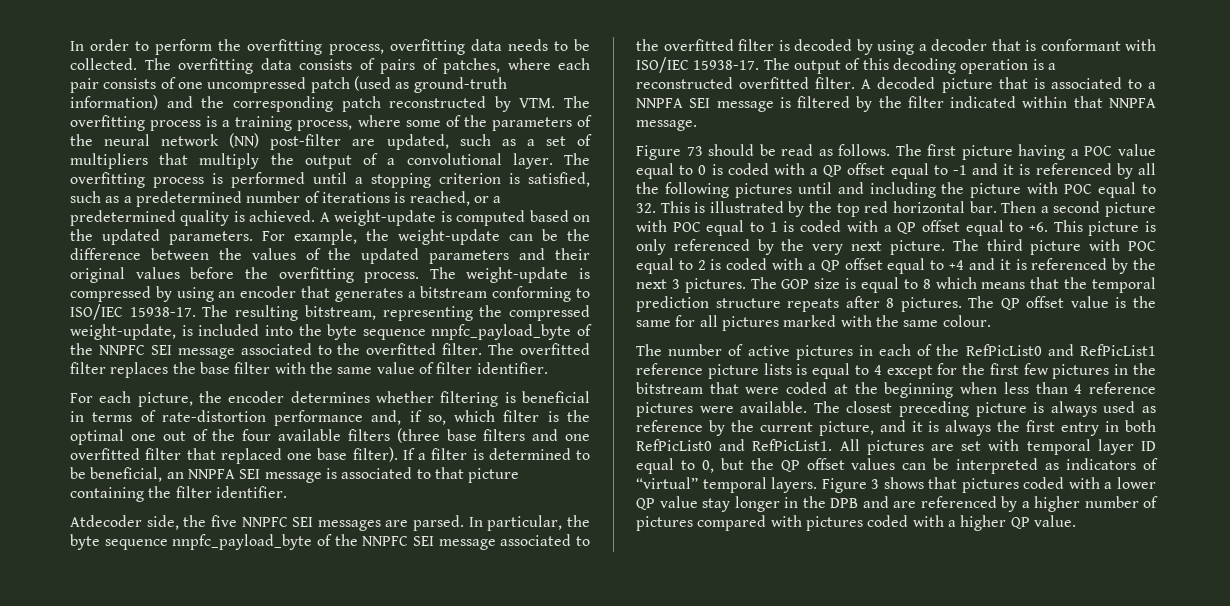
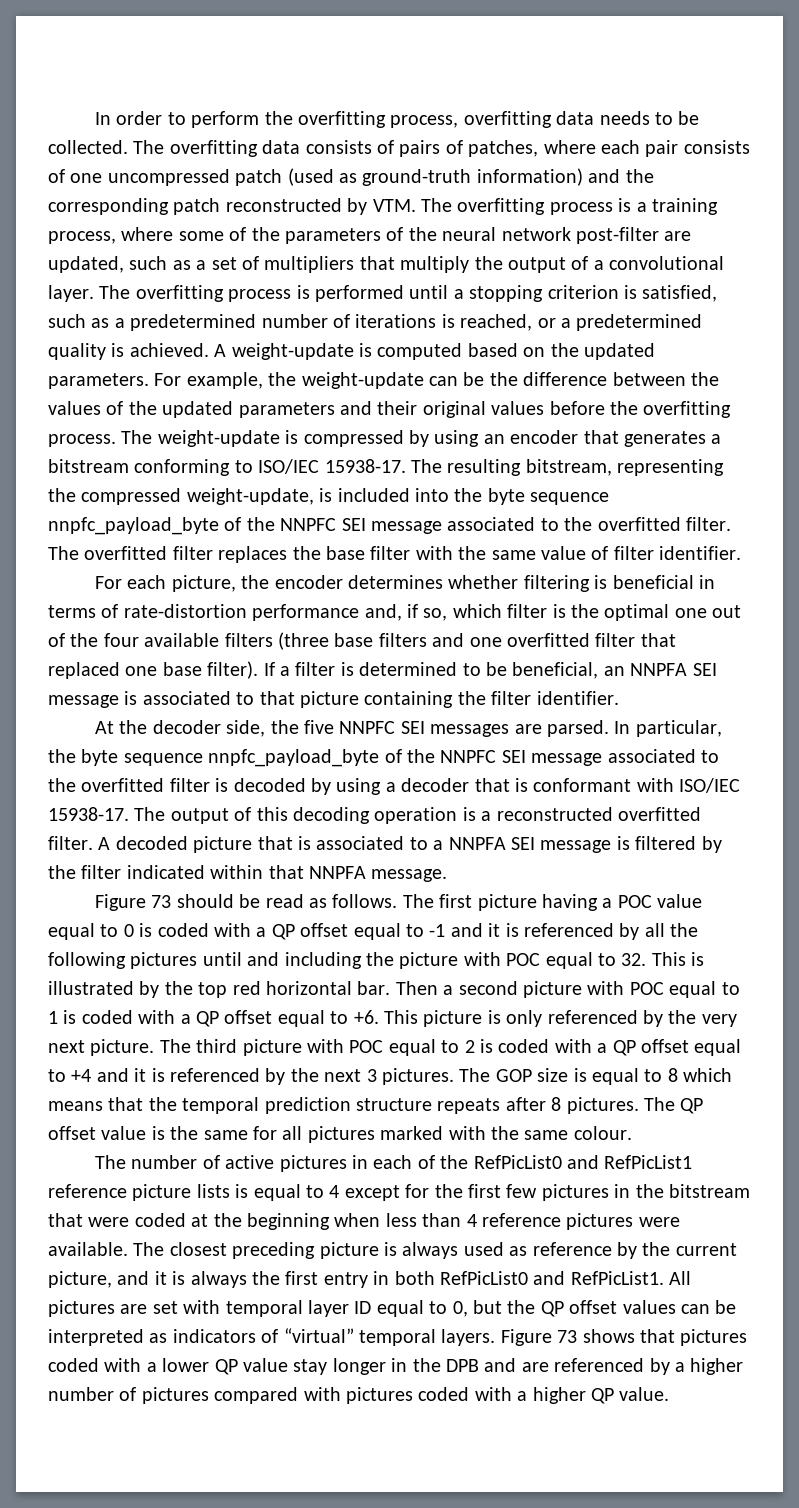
[229,133,260,148] (NN) -> (571, 234) none
[70,515,142,527] Atdecoder -> [94,720,221,734] At the decoder
[871,479,880,489] 3 -> [557,1330,578,1343] 73

